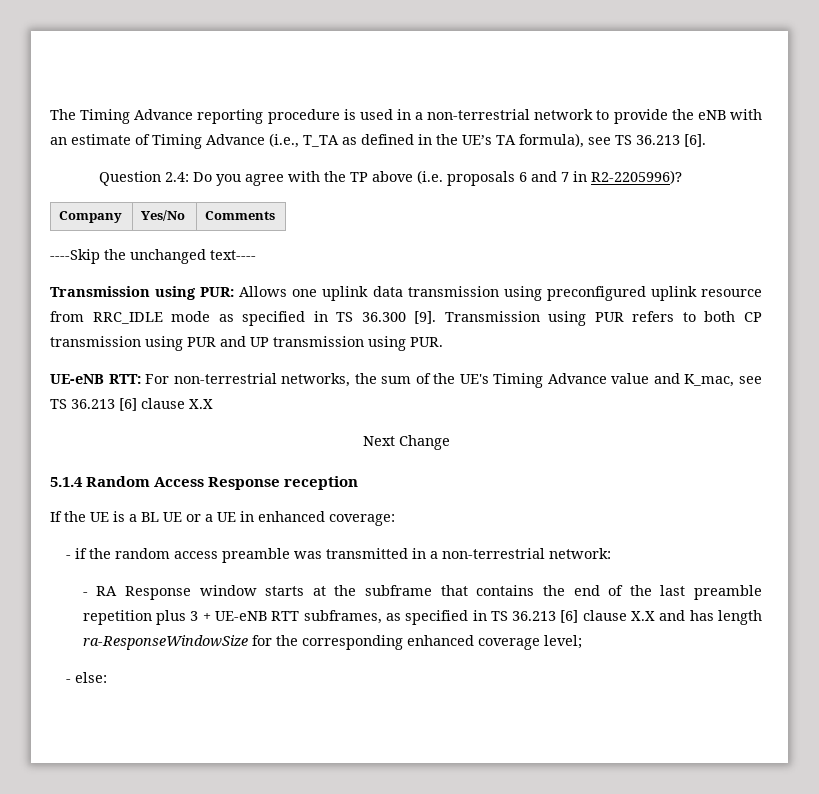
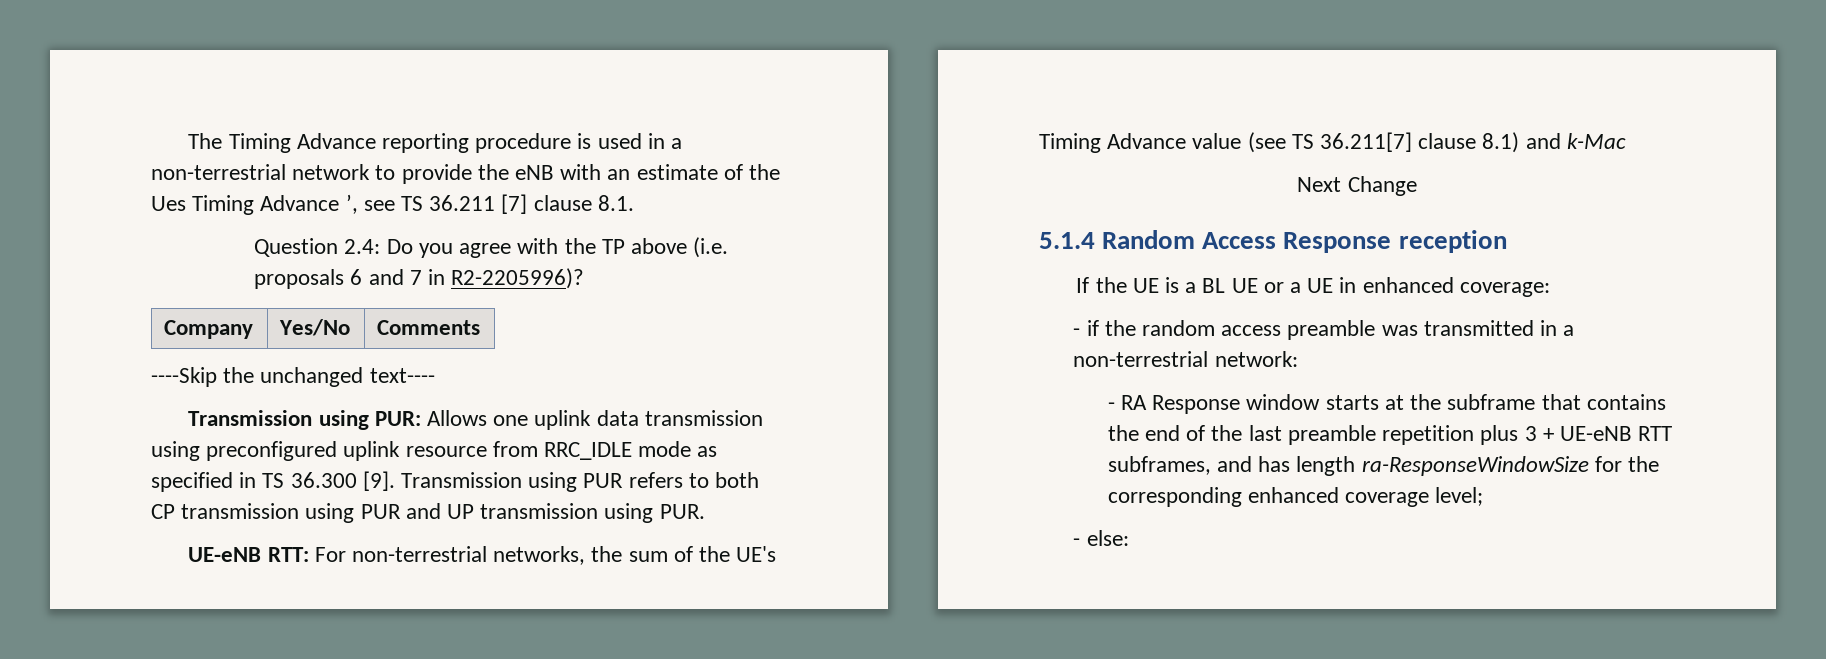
[152,133,706,149] Timing Advance (i.e., T_TA as defined in the UE’s TA formula), see TS 36.213 [6]. -> [749,164,781,180] [151,194,634,215] the Ues Timing Advance ’, see TS 36.211 [7] clause 8.1.
[653,373,762,387] [50,398,213,411] and K_mac, see TS 36.213 [6] clause X.X -> [1247,132,1626,153] (see TS 36.211[7] clause 8.1) and k-Mac
[385,610,656,625] as specified in TS 36.213 [6] clause X.X -> (1211, 465) none

